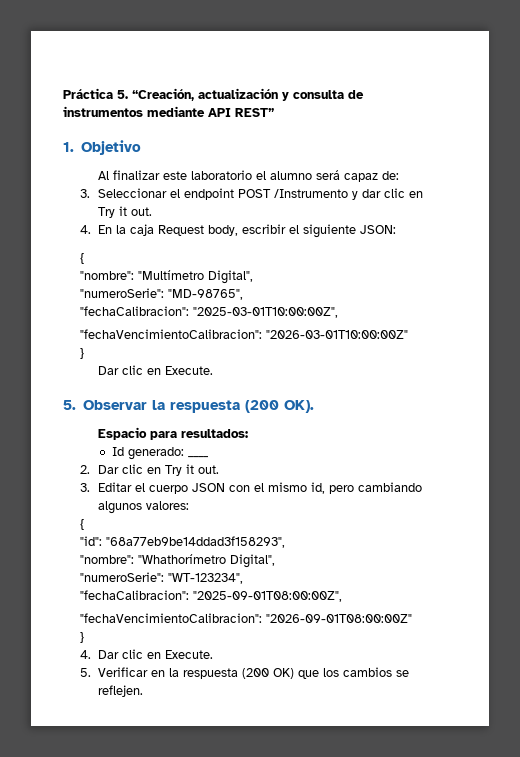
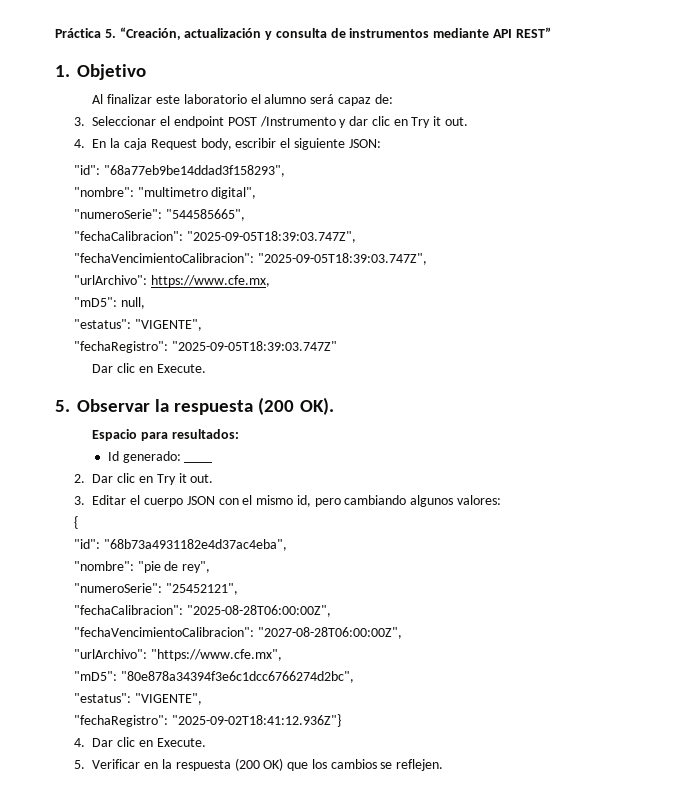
[80,253,85,264] [80,270,254,284] [80,288,244,300] [80,306,339,318] [80,329,409,339] [80,348,85,359] { // "nombre": "Multímetro Digital", // "numeroSerie": "MD-98765", // "fechaCalibracion": "2025-03-01T10:00:00Z", // "fechaVencimientoCalibracion": "2026-03-01T10:00:00Z" // } -> [73,165,285,177] [73,187,257,199] [73,209,245,221] [73,231,356,243] [73,253,427,265] [73,275,270,287] [73,297,145,309] [73,319,202,331] [73,341,337,353] "id": "68a77eb9be14ddad3f158293", // "nombre": "multimetro digital", // "numeroSerie": "544585665", // "fechaCalibracion": "2025-09-05T18:39:03.747Z", // "fechaVencimientoCalibracion": "2025-09-05T18:39:03.747Z", // "urlArchivo": https://www.cfe.mx, // "mD5": null, // "estatus": "VIGENTE", // "fechaRegistro": "2025-09-05T18:39:03.747Z"
[106,536,286,548] [80,554,276,568] [80,572,244,584] [80,590,343,602] [80,613,413,623] [80,632,85,643] "68a77eb9be14ddad3f158293", // "nombre": "Whathorímetro Digital", // "numeroSerie": "WT-123234", // "fechaCalibracion": "2025-09-01T08:00:00Z", // "fechaVencimientoCalibracion": "2026-09-01T08:00:00Z" // } -> [103,539,287,551] [73,561,211,573] [73,583,238,595] [73,605,331,617] [73,627,402,639] [73,649,282,661] [73,671,354,683] [73,693,202,705] [73,714,341,727] "68b73a4931182e4d37ac4eba", // "nombre": "pie de rey", // "numeroSerie": "25452121", // "fechaCalibracion": "2025-08-28T06:00:00Z", // "fechaVencimientoCalibracion": "2027-08-28T06:00:00Z", // "urlArchivo": "https://www.cfe.mx", // "mD5": "80e878a34394f3e6c1dcc6766274d2bc", // "estatus": "VIGENTE", // "fechaRegistro": "2025-09-02T18:41:12.936Z"}

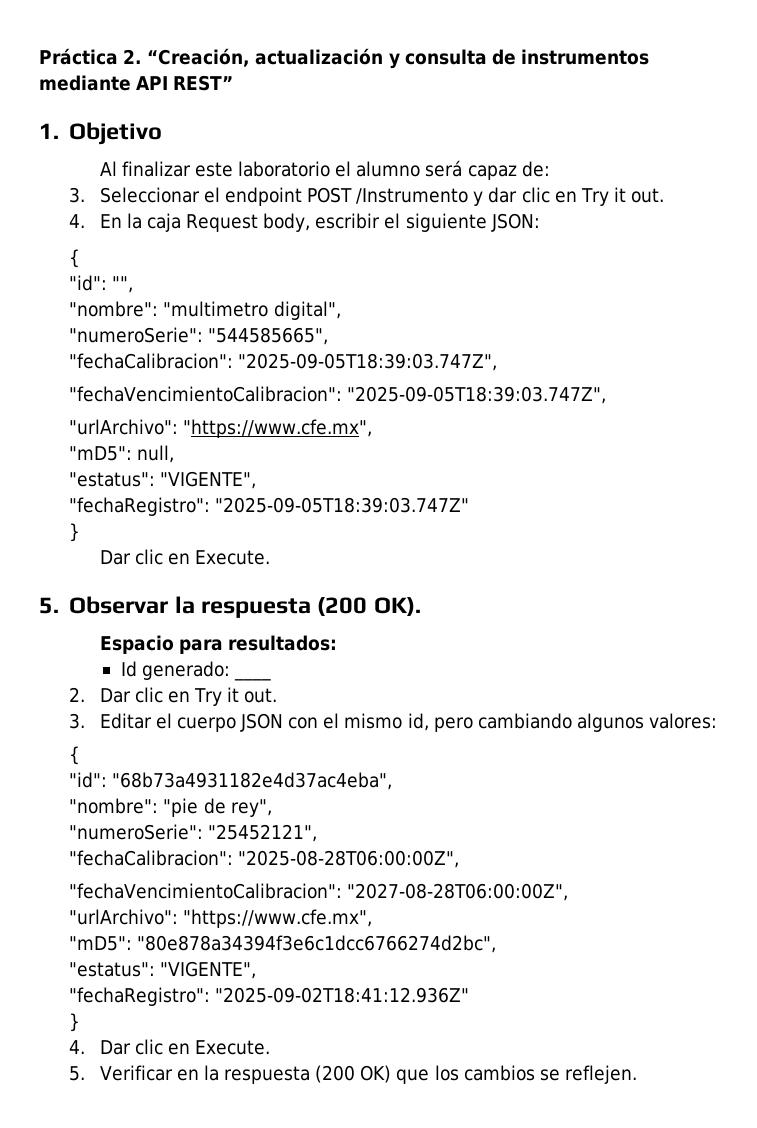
[104,29,116,38] 5. -> [123,49,143,64] 2.
[73,165,285,177] // "id": "68a77eb9be14ddad3f158293", -> [69,249,81,268] [69,275,134,293] // { // "id": "",
[150,275,270,287] https://www.cfe.mx, -> [183,419,373,438] "https://www.cfe.mx",
(337, 346) none -> [69,523,81,542] // }
[171,714,341,727] "2025-09-02T18:41:12.936Z"} -> [215,987,470,1003] [69,1013,81,1032] "2025-09-02T18:41:12.936Z" // }

